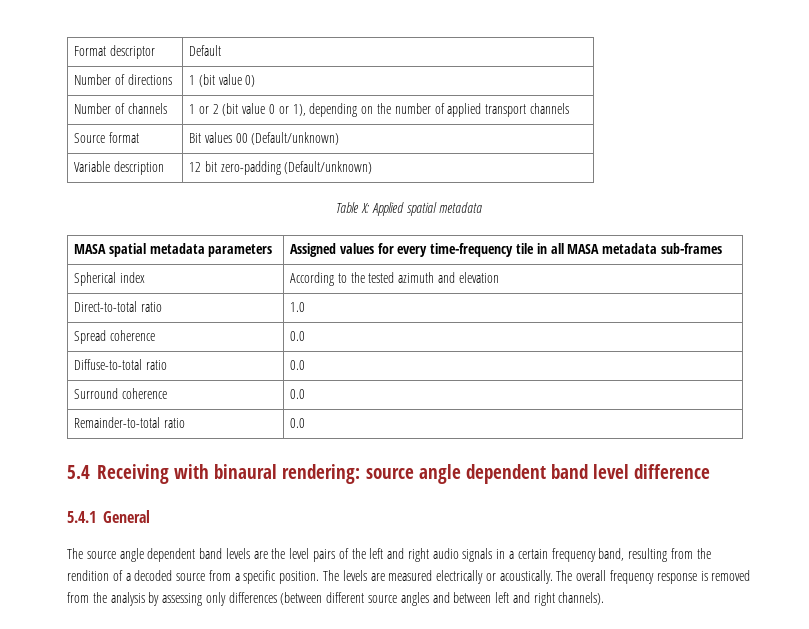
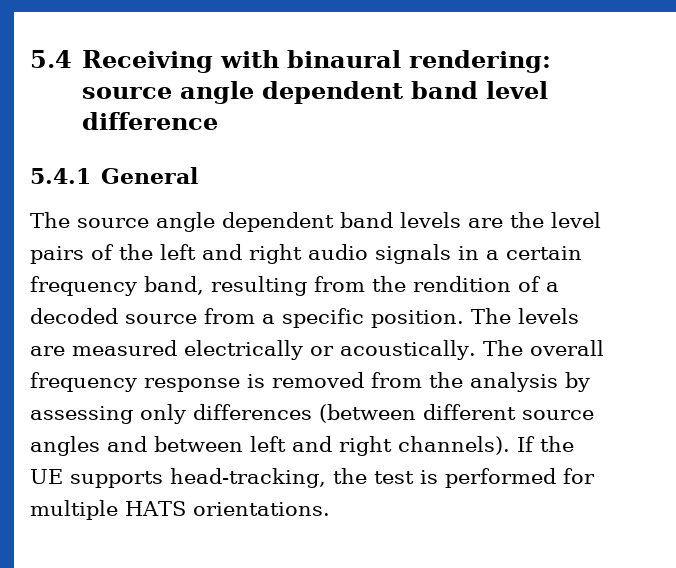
[74,45,155,59] [189,45,222,56] [74,74,172,85] [189,74,256,87] [74,103,167,114] [189,103,569,117] [74,132,139,143] [189,132,340,145] [74,161,164,175] [189,161,373,175] [336,202,482,216] [74,243,273,257] [290,243,722,257] [74,272,145,286] [290,272,499,286] [74,301,162,312] [290,302,306,312] [74,330,155,344] [290,331,306,341] [74,359,167,370] [290,360,306,370] [74,388,167,399] [290,389,306,399] [74,417,185,428] [290,418,306,428] Format descriptor | Default // Number of directions | 1 (bit value 0) // Number of channels | 1 or 2 (bit value 0 or 1), depending on the number of applied transport channels // Source format | Bit values 00 (Default/unknown) // Variable description | 12 bit zero-padding (Default/unknown) // Table X: Applied spatial metadata // MASA spatial metadata parameters | Assigned values for every time-frequency tile in all MASA metadata sub-frames // Spherical index | According to the tested azimuth and elevation // Direct-to-total ratio | 1.0 // Spread coherence | 0.0 // Diffuse-to-total ratio | 0.0 // Surround coherence | 0.0 // Remainder-to-total ratio | 0.0 // -> (30, 59) none
(605, 598) none -> [517,436,574,452] [30,468,595,488] [30,500,330,520] If the UE supports head-tracking, the test is performed for multiple HATS orientations.

